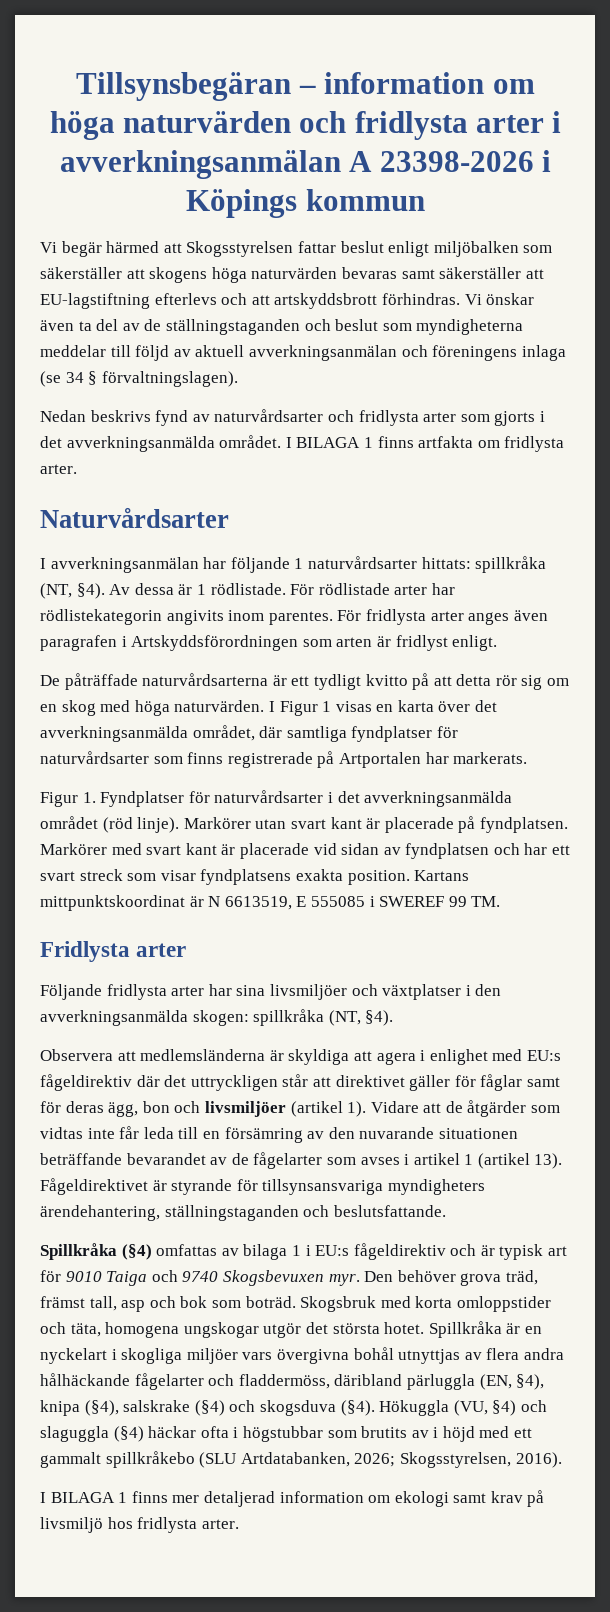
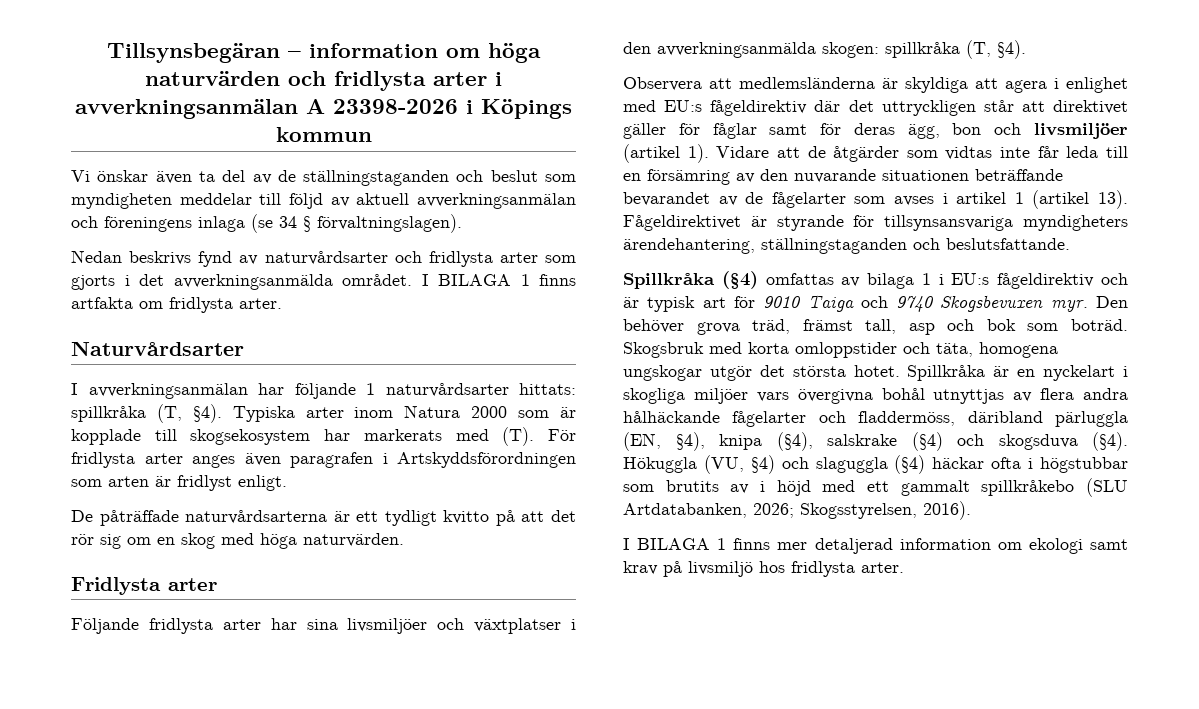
[61,241,553,257] [40,267,544,283] [40,293,482,309] begär härmed att Skogsstyrelsen fattar beslut enligt miljöbalken som säkerställer att skogens höga naturvärden bevaras samt säkerställer att EU-lagstiftning efterlevs och att artskyddsbrott förhindras. Vi -> (90, 176) none
[416,319,524,335] myndigheterna -> [71,193,172,209] myndigheten
[40,583,455,599] [40,609,333,625] (NT, §4). Av dessa är 1 rödlistade. För rödlistade arter har rödlistekategorin angivits inom parentes. -> [156,404,577,423] [71,427,535,446] (T, §4). Typiska arter inom Natura 2000 som är kopplade till skogsekosystem har markerats med (T).
[456,674,492,686] detta -> [550,510,576,522] det
[268,700,498,716] [40,725,458,742] [40,751,528,768] [40,790,513,807] [40,816,568,833] [40,843,571,859] [40,869,470,885] [40,895,501,911] I Figur 1 visas en karta över det avverkningsanmälda området, där samtliga fyndplatser för naturvårdsarter som finns registrerade på Artportalen har markerats. // Figur 1. Fyndplatser för naturvårdsarter i det avverkningsanmälda området (röd linje). Markörer utan svart kant är placerade på fyndplatsen. Markörer med svart kant är placerade vid sidan av fyndplatsen och har ett svart streck som visar fyndplatsens exakta position. Kartans mittpunktskoordinat är N 6613519, E 555085 i SWEREF 99 TM. -> (404, 540) none
[328,1010,361,1026] (NT, -> [966,40,991,59] (T,

